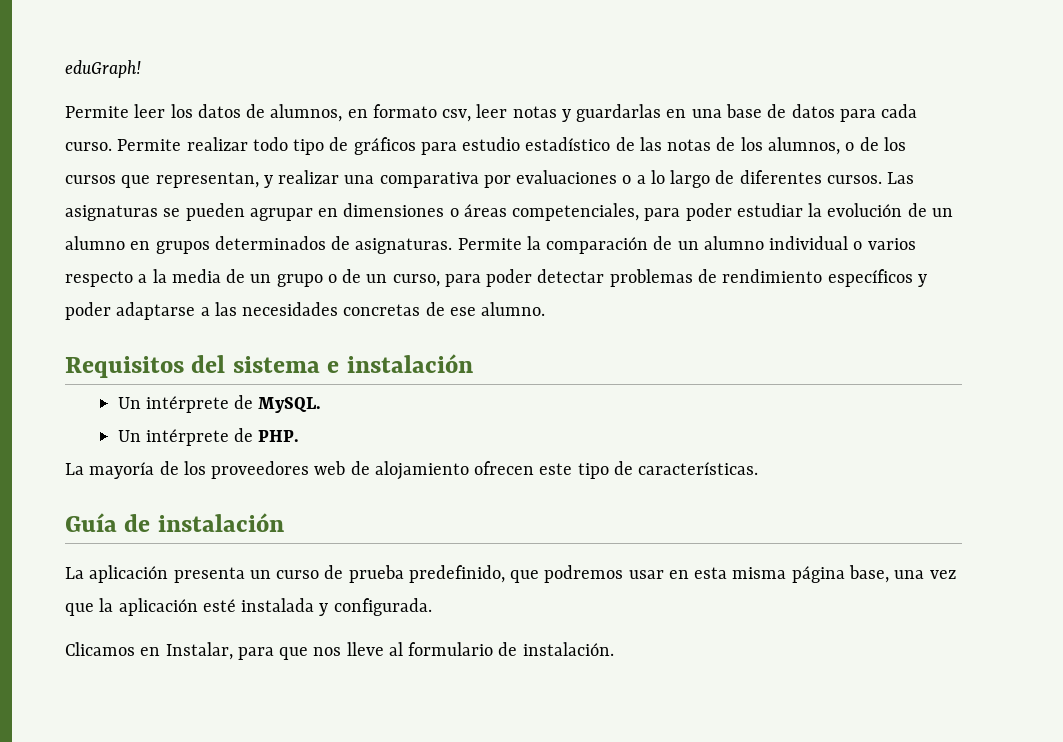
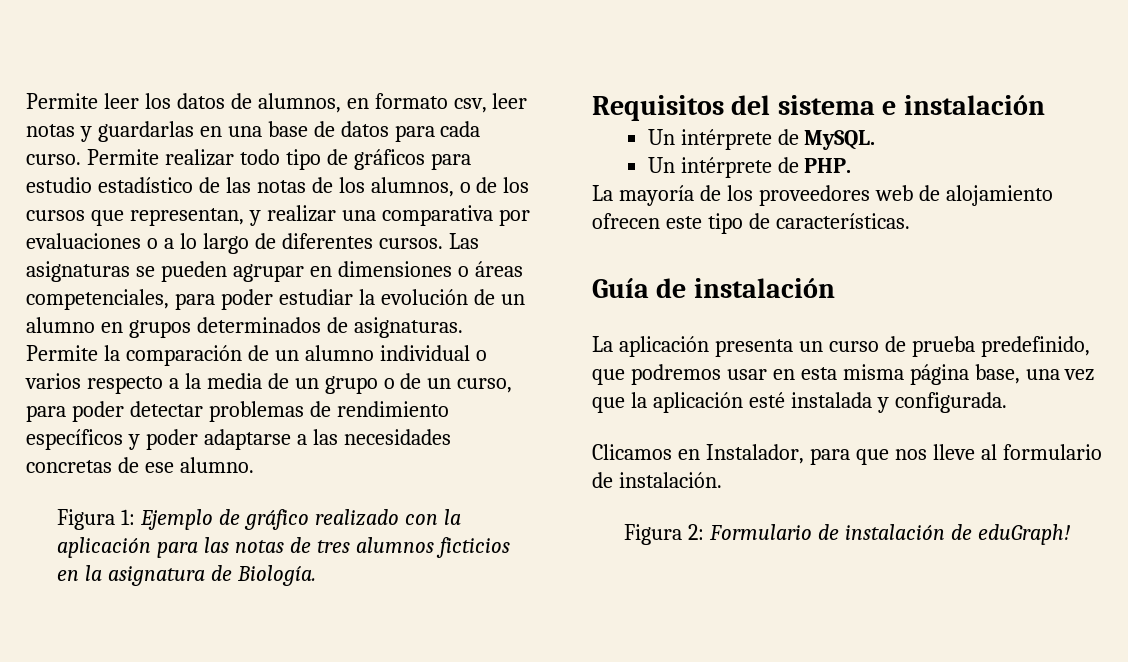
[65,60,141,78] eduGraph! // -> (26, 101) none
(546, 309) none -> [57,509,462,530] [57,537,511,558] [57,565,317,586] // Figura 1: Ejemplo de gráfico realizado con la aplicación para las notas de tres alumnos ficticios en la asignatura de Biología.
[165,642,233,660] Instalar, -> [705,444,804,464] Instalador,
(614, 649) none -> [624,524,1070,545] // Figura 2: Formulario de instalación de eduGraph!

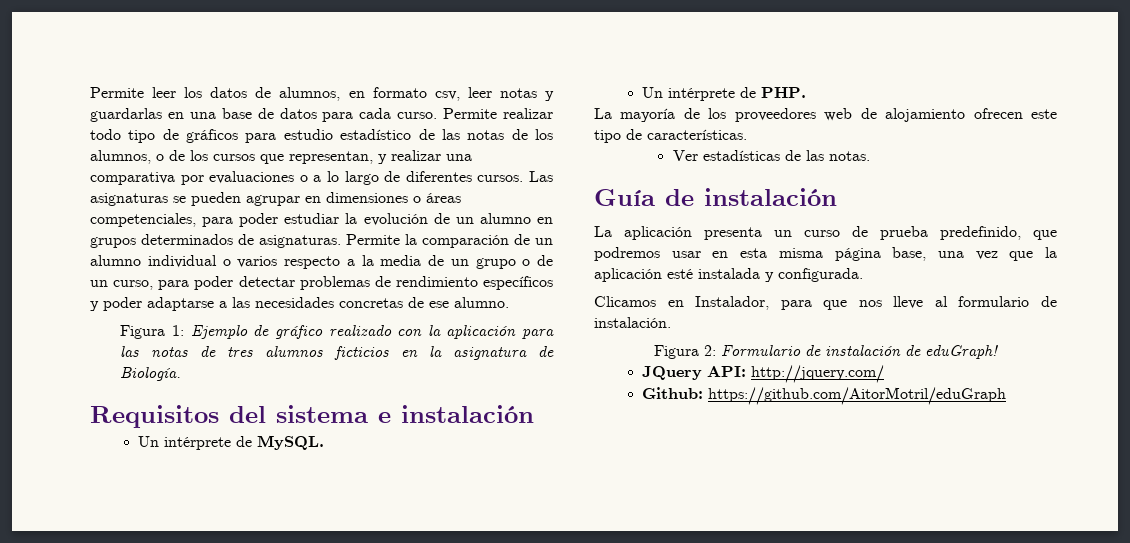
(910, 221) none -> [672,150,870,161] // Ver estadísticas de las notas.
(1070, 534) none -> [642,365,885,383] [642,387,1007,405] // JQuery API: http://jquery.com/ // Github: https://github.com/AitorMotril/eduGraph

